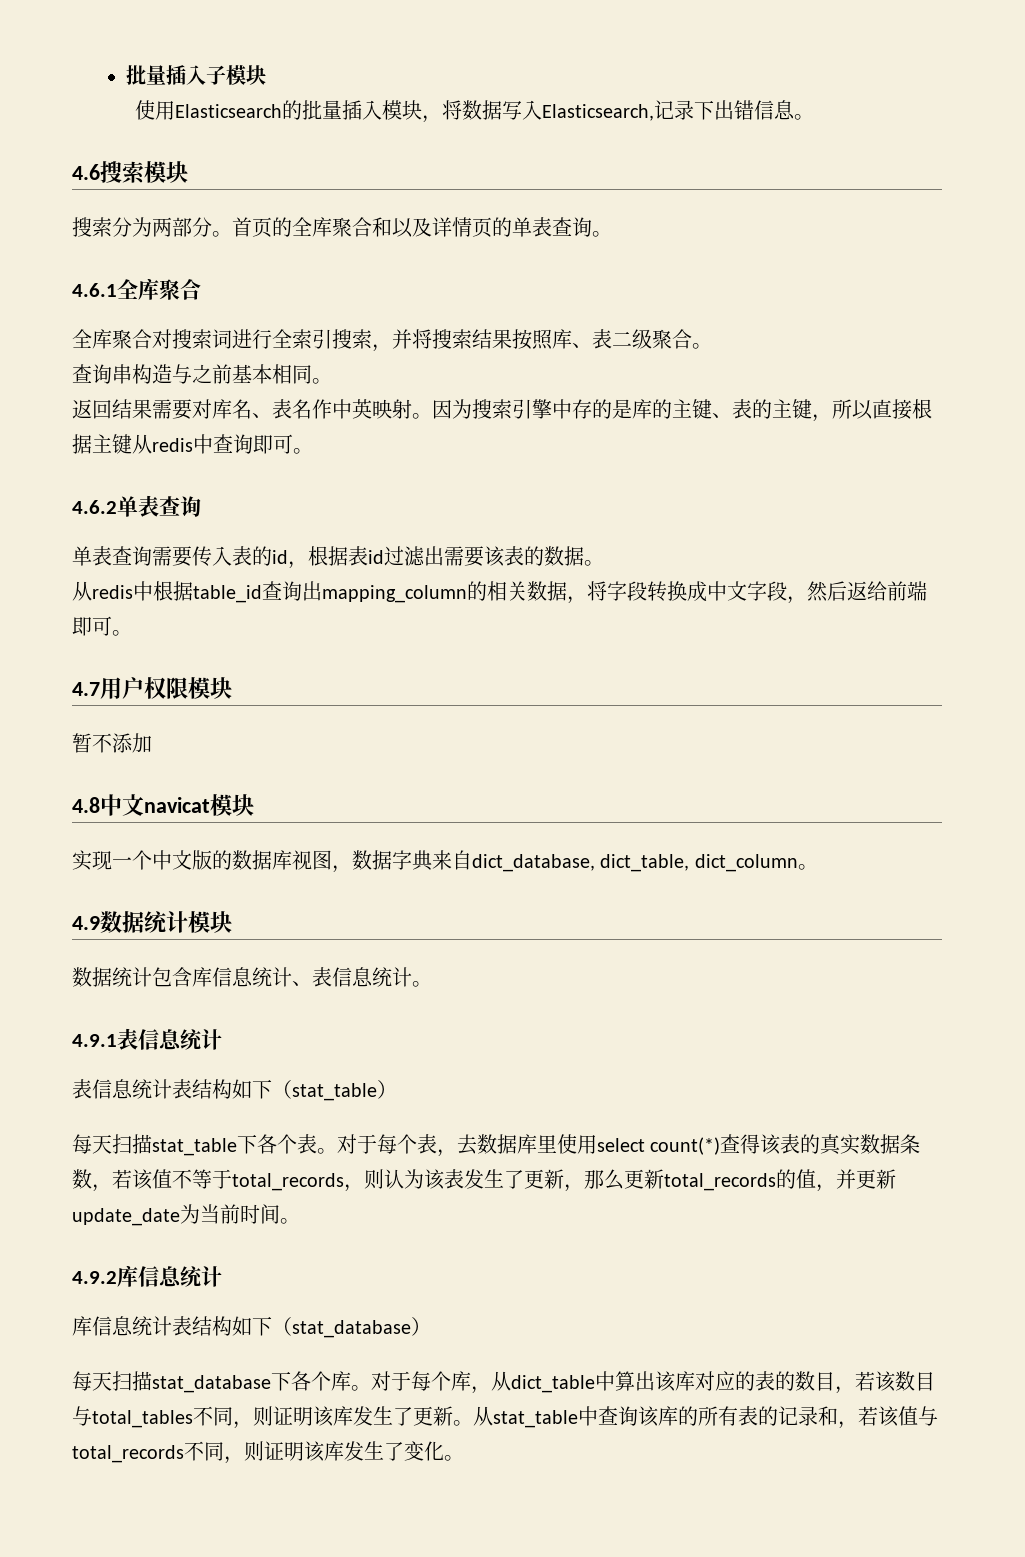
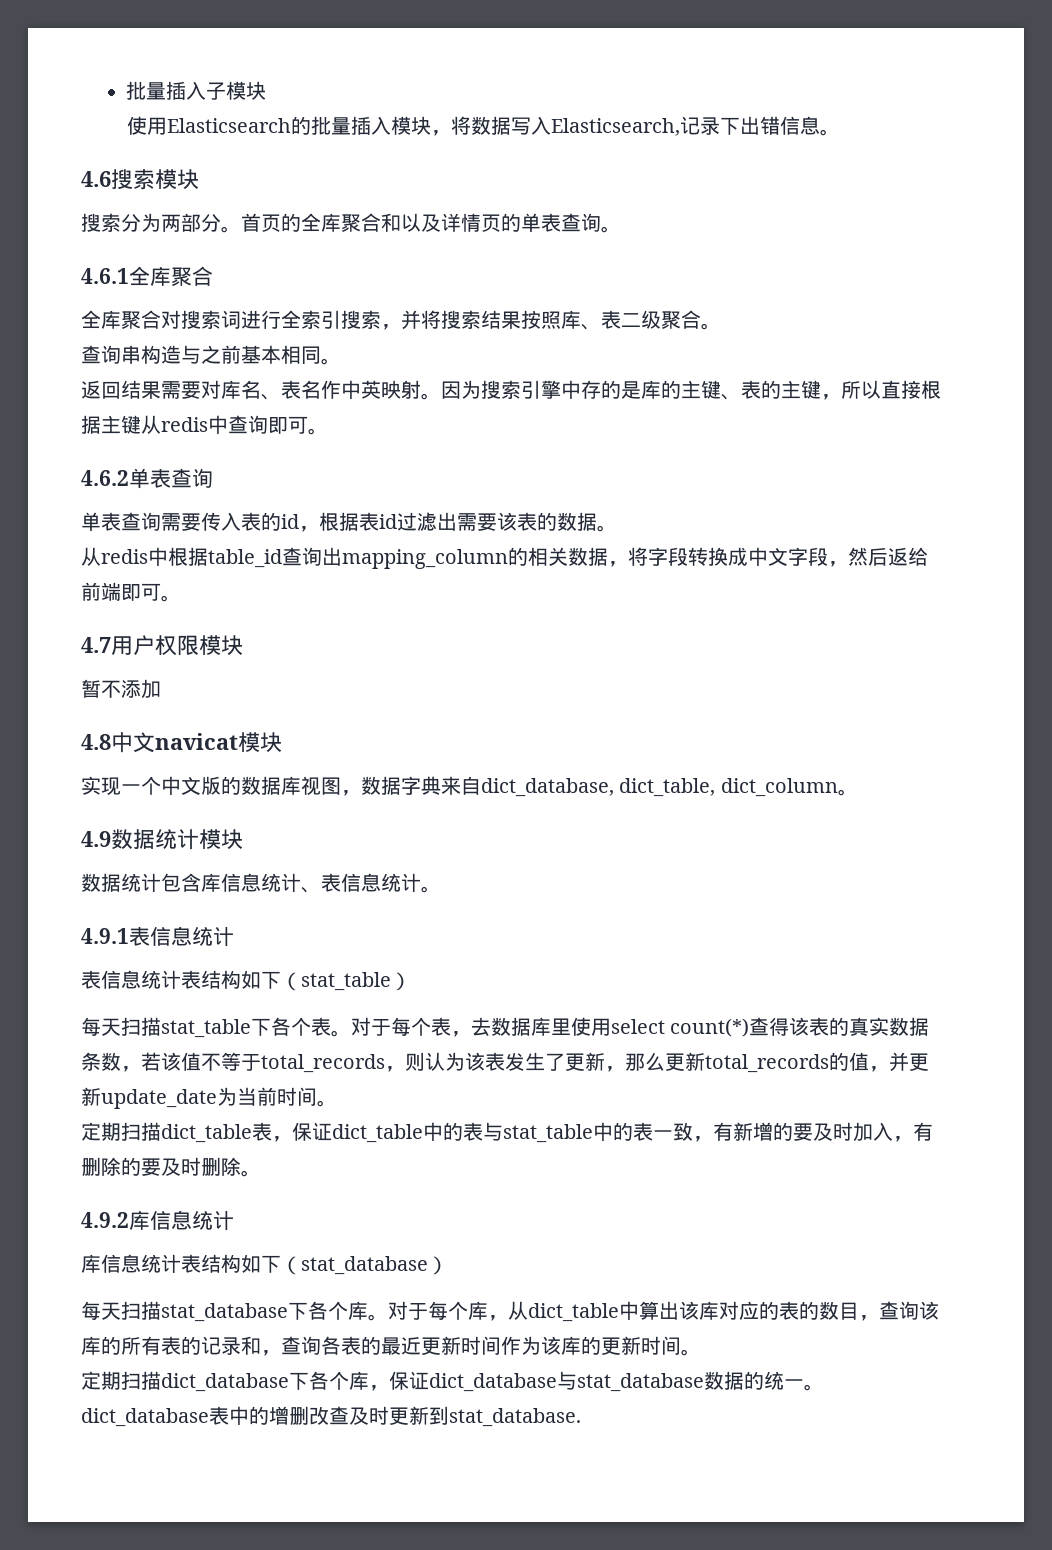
(300, 1221) none -> [81,1122,933,1143] [81,1157,261,1177] // 定期扫描dict_table表，保证dict_table中的表与stat_table中的表一致，有新增的要及时加入，有删除的要及时删除。
[855,1371,935,1392] [72,1406,598,1429] 若该数目与total_tables不同，则证明该库发生了更新。从stat_table中 -> (879, 1318) none
[858,1406,938,1427] [72,1441,464,1464] 若该值与total_records不同，则证明该库发生了变化。 -> [281,1336,701,1356] [81,1371,824,1392] [81,1406,581,1427] 查询各表的最近更新时间作为该库的更新时间。 // 定期扫描dict_database下各个库，保证dict_database与stat_database数据的统一。dict_database表中的增删改查及时更新到stat_database.

